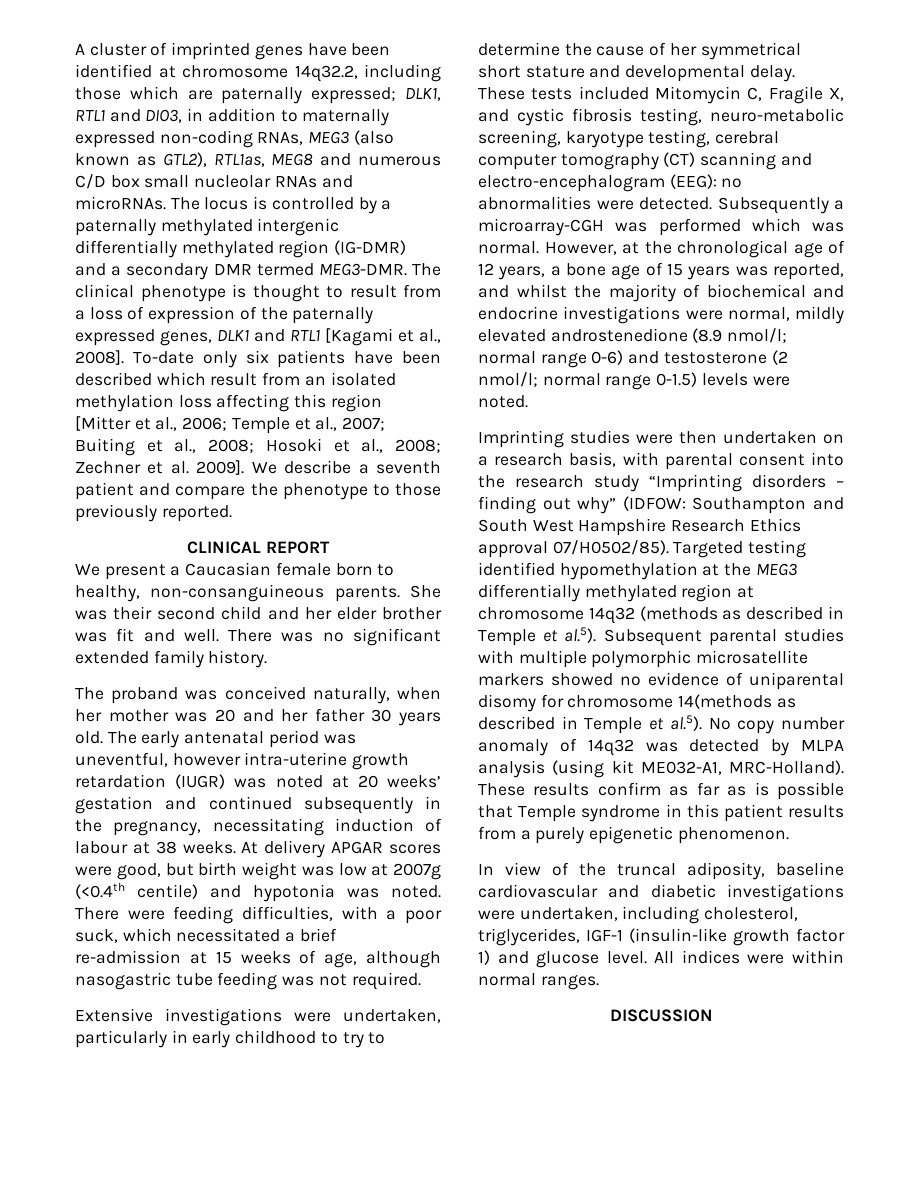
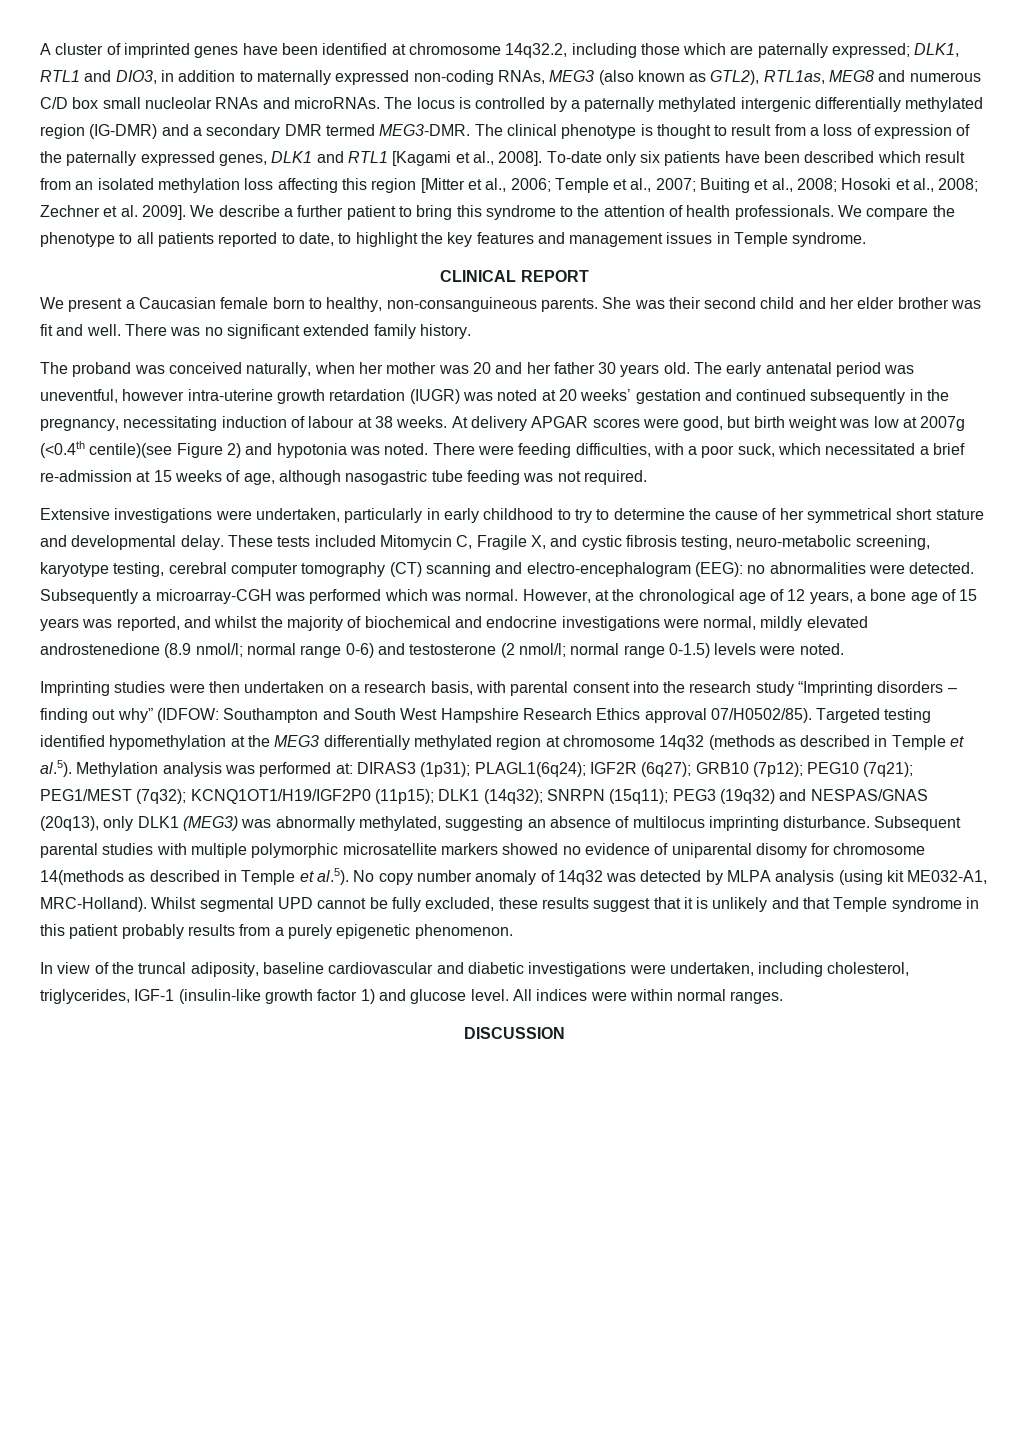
[376,461,442,474] [75,482,441,500] [75,504,232,522] seventh patient and compare the phenotype to those previously reported. -> [297,205,955,220] [40,232,867,247] further patient to bring this syndrome to the attention of health professionals. We compare the phenotype to all patients reported to date, to highlight the key features and management issues in Temple syndrome.
[137,884,198,899] centile) -> [89,443,241,458] centile)(see Figure 2)
(597, 635) none -> [76,762,914,777] [40,789,928,804] [40,816,871,831] Methylation analysis was performed at: DIRAS3 (1p31); PLAGL1(6q24); IGF2R (6q27); GRB10 (7p12); PEG10 (7q21); PEG1/MEST (7q32); KCNQ1OT1/H19/IGF2P0 (11p15); DLK1 (14q32); SNRPN (15q11); PEG3 (19q32) and NESPAS/GNAS (20q13), only DLK1 (MEG3) was abnormally methylated, suggesting an absence of multilocus imprinting disturbance.
[478,782,844,800] These results confirm as far as is possible -> [151,897,799,912] Whilst segmental UPD cannot be fully excluded, these results suggest that it is unlikely and
(783, 813) none -> [121,924,184,939] probably

